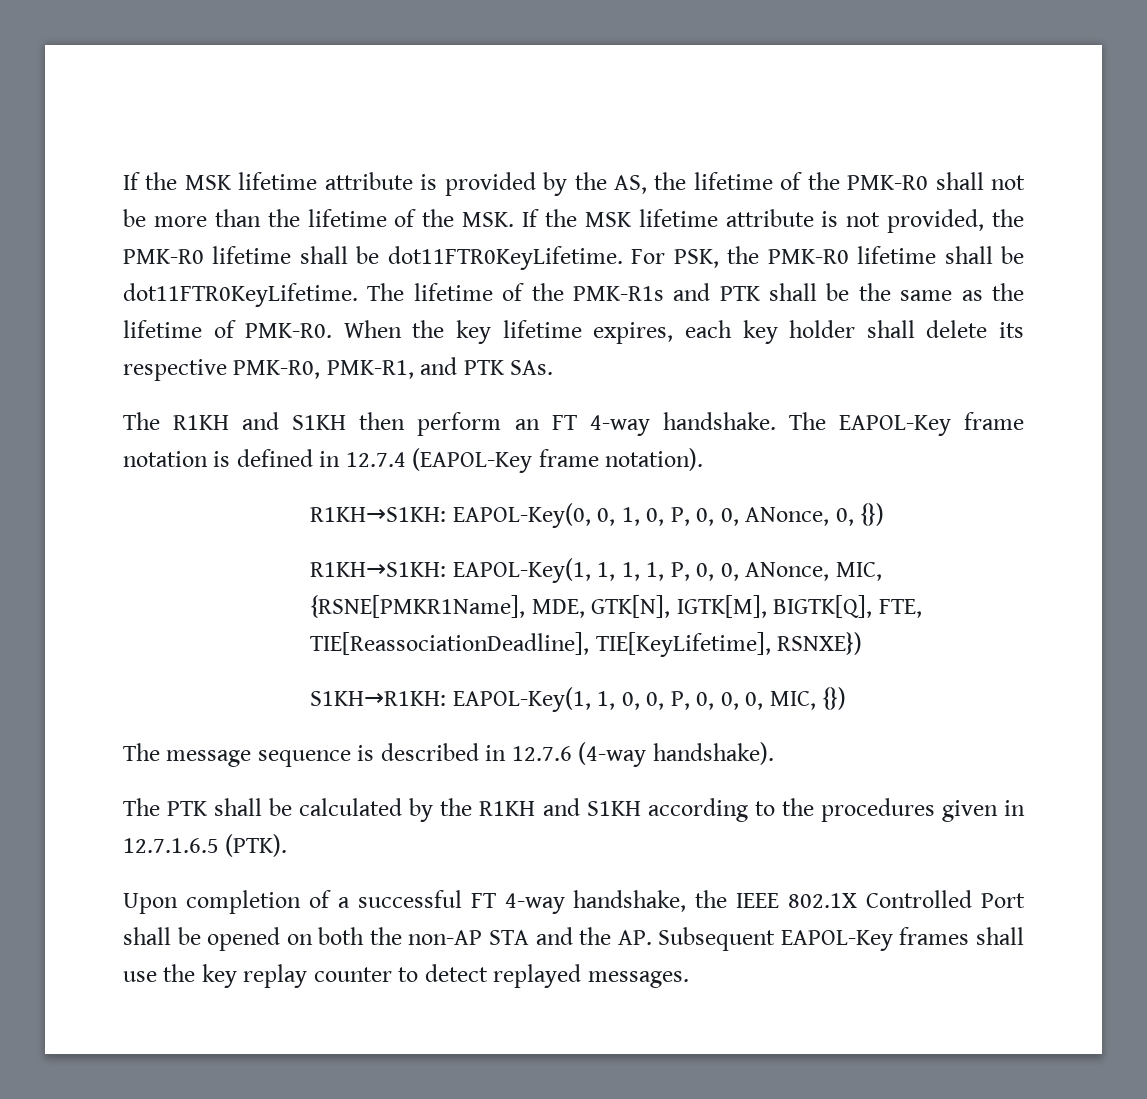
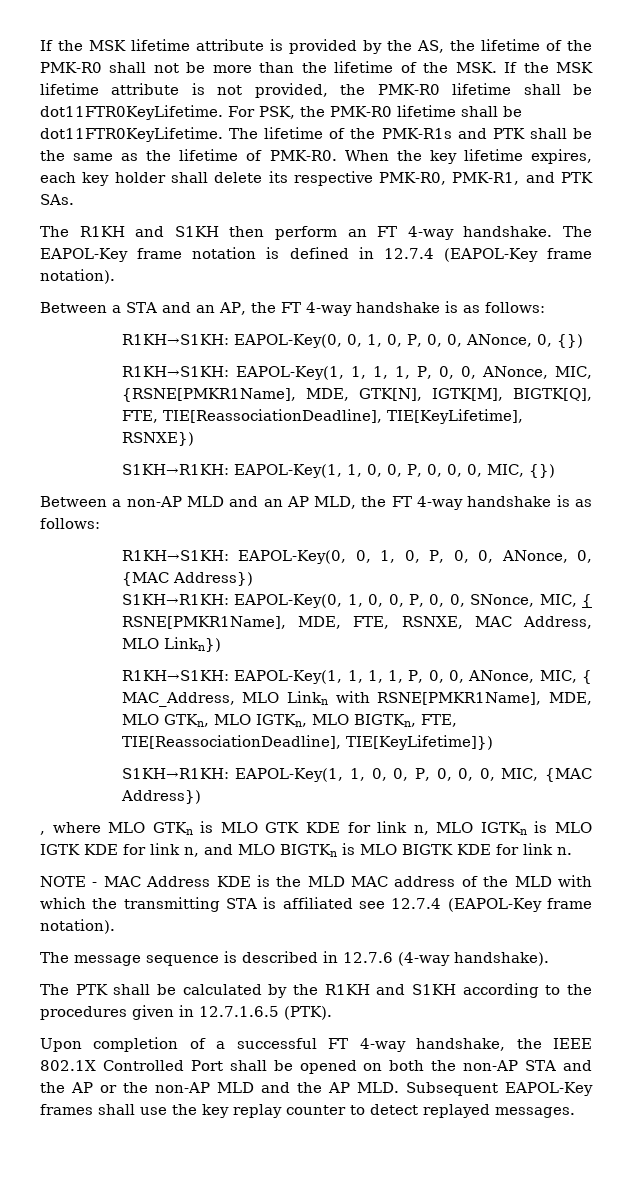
(704, 459) none -> [40,301,545,316] // Between a STA and an AP, the FT 4-way handshake is as follows:
(846, 698) none -> [40,495,593,510] [40,518,100,529] [121,550,592,564] [121,572,253,586] [121,594,592,608] [121,616,592,629] [121,637,221,652] [121,670,593,684] [121,691,593,707] [121,714,457,727] [121,735,493,750] [121,768,592,782] [120,790,201,804] [40,821,592,835] [40,843,572,857] [40,875,592,887] [40,897,592,912] [40,919,115,934] // Between a non-AP MLD and an AP MLD, the FT 4-way handshake is as follows: // R1KH→S1KH: EAPOL-Key(0, 0, 1, 0, P, 0, 0, ANonce, 0, {MAC Address}) // S1KH→R1KH: EAPOL-Key(0, 1, 0, 0, P, 0, 0, SNonce, MIC, { RSNE[PMKR1Name], MDE, FTE, RSNXE, MAC Address, MLO Linkn}) // R1KH→S1KH: EAPOL-Key(1, 1, 1, 1, P, 0, 0, ANonce, MIC, { MAC_Address, MLO Linkn with RSNE[PMKR1Name], MDE, MLO GTKn, MLO IGTKn, MLO BIGTKn, FTE, TIE[ReassociationDeadline], TIE[KeyLifetime]}) // S1KH→R1KH: EAPOL-Key(1, 1, 0, 0, P, 0, 0, 0, MIC, {MAC Address}) // , where MLO GTKn is MLO GTK KDE for link n, MLO IGTKn is MLO IGTK KDE for link n, and MLO BIGTKn is MLO BIGTK KDE for link n. // NOTE - MAC Address KDE is the MLD MAC address of the MLD with which the transmitting STA is affiliated see 12.7.4 (EAPOL-Key frame notation).
[617,930,652,945] AP. -> [71,1082,399,1093] AP or the non-AP MLD and the AP MLD.

